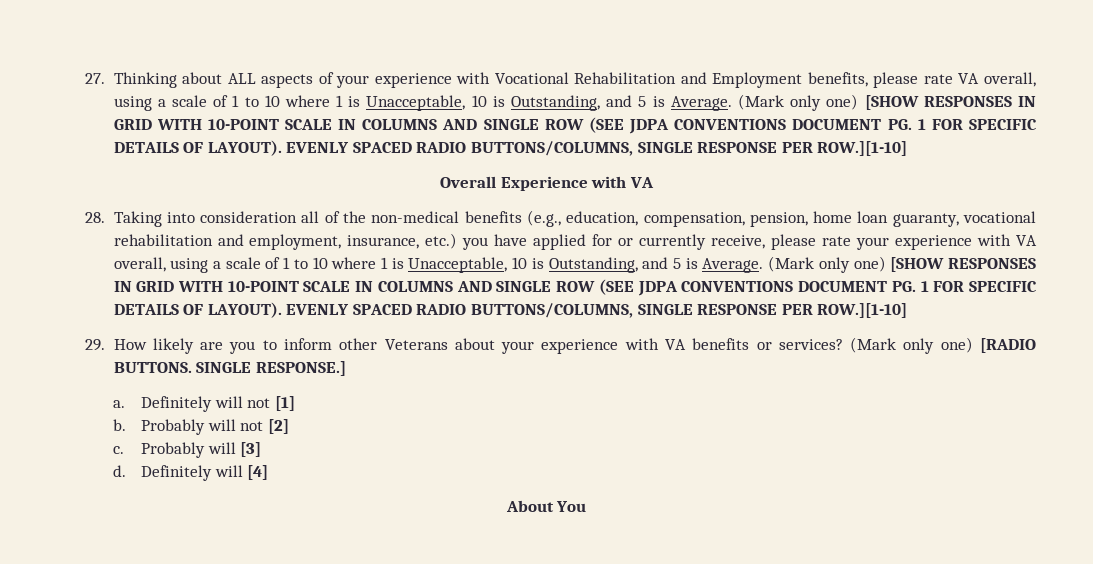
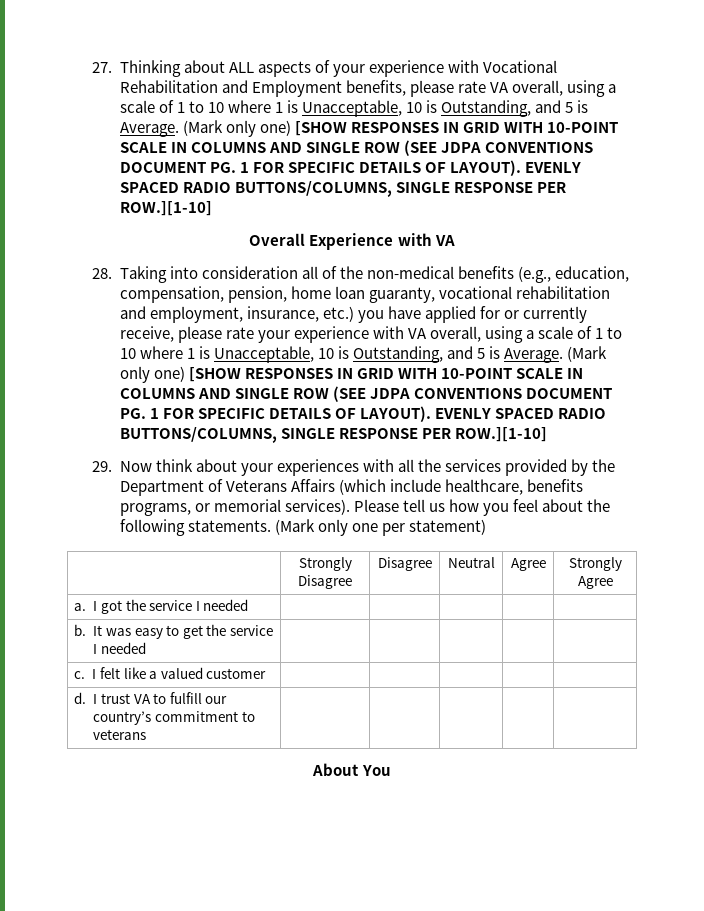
[113,337,1036,354] [113,361,346,376] [113,396,295,412] [113,419,289,435] [113,442,262,458] [113,465,269,481] How likely are you to inform other Veterans about your experience with VA benefits or services? (Mark only one) [RADIO BUTTONS. SINGLE RESPONSE.] // a. Definitely will not [1] // b. Probably will not [2] // c. Probably will [3] // d. Definitely will [4] -> [119,459,616,476] [119,479,583,496] [119,499,611,516] [119,519,486,536] [298,557,352,571] [298,575,352,589] [377,557,432,571] [447,557,495,568] [510,558,546,571] [568,557,622,571] [577,576,613,589] [74,599,249,614] [74,624,274,639] [93,642,146,654] [74,667,267,679] [74,692,228,704] [93,711,255,725] [93,729,147,740] Now think about your experiences with all the services provided by the Department of Veterans Affairs (which include healthcare, benefits programs, or memorial services). Please tell us how you feel about the following statements. (Mark only one per statement) // | Strongly Disagree | Disagree | Neutral | Agree | Strongly Agree // a. I got the service I needed | | | | | // b. It was easy to get the service I needed | | | | | // c. I felt like a valued customer | | | | | // d. I trust VA to fulfill our country’s commitment to veterans | | | | |

